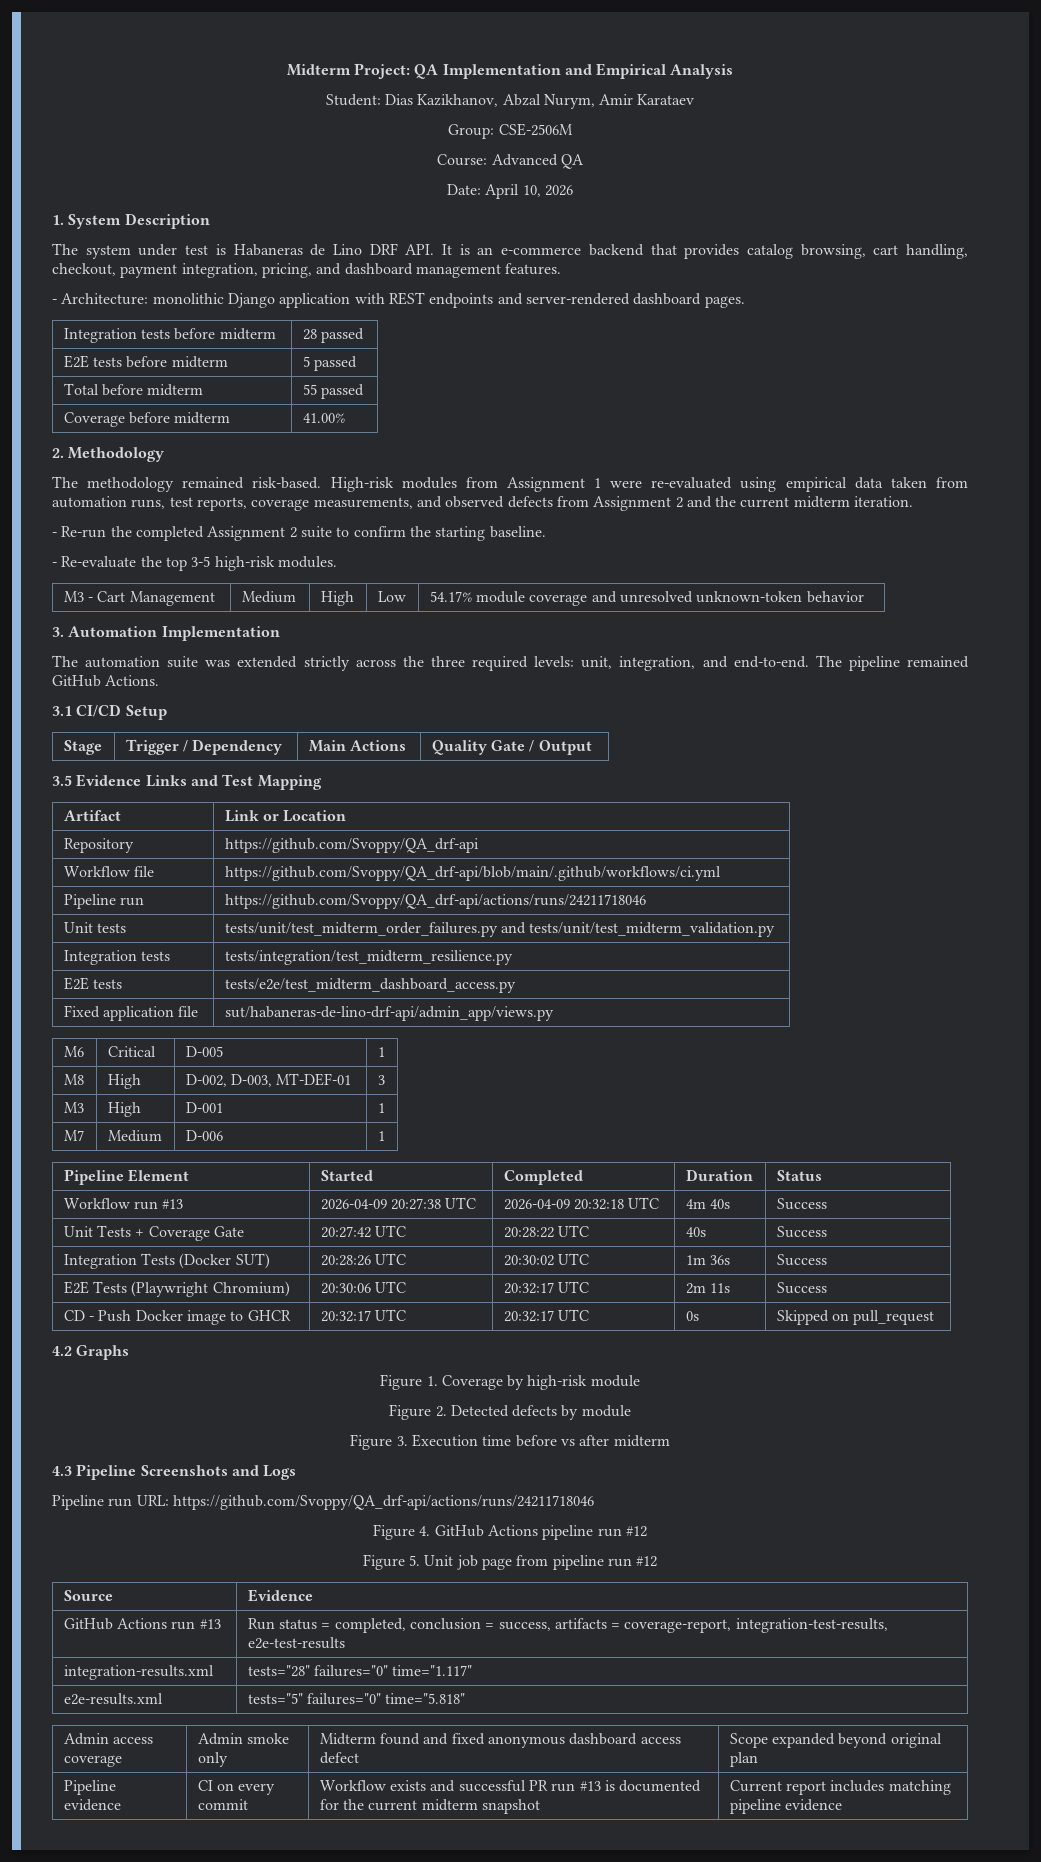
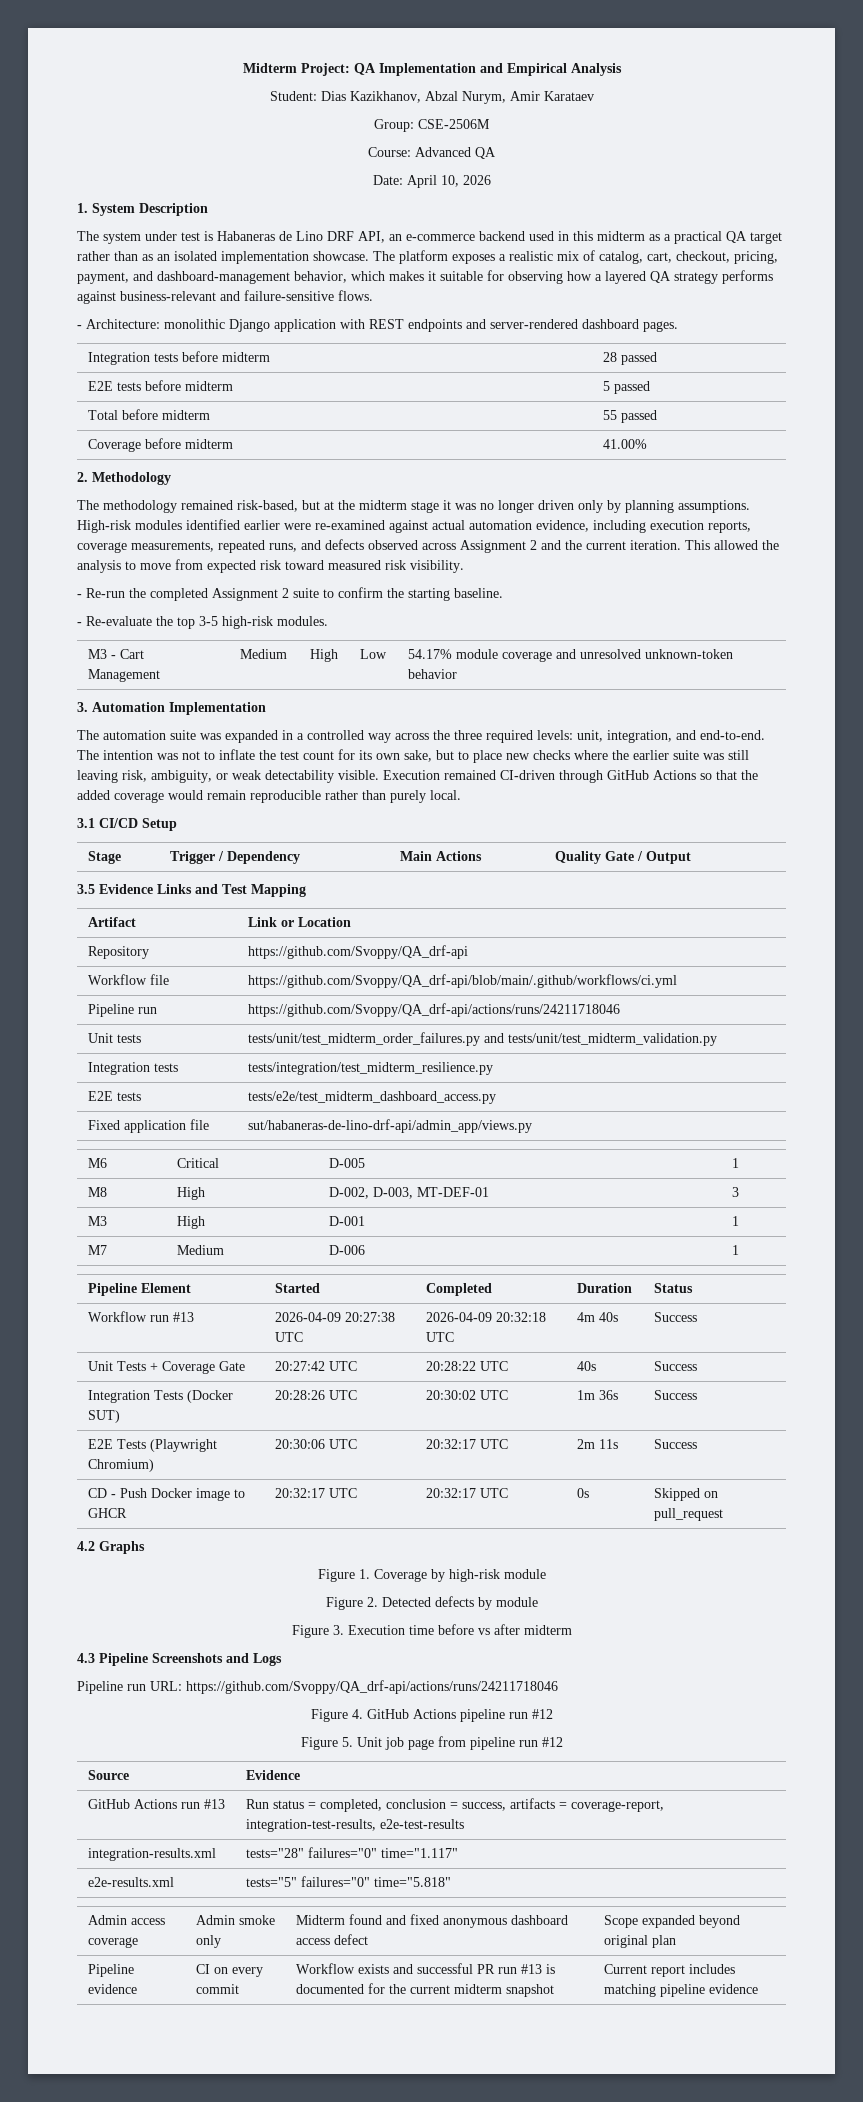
[405,244,969,259] [52,263,562,278] API. It is an e-commerce backend that provides catalog browsing, cart handling, checkout, payment integration, pricing, and dashboard management features. -> [358,231,782,244] [77,250,778,264] [77,270,773,284] [77,290,373,304] API, an e-commerce backend used in this midterm as a practical QA target rather than as an isolated implementation showcase. The platform exposes a realistic mix of catalog, cart, checkout, pricing, payment, and dashboard-management behavior, which makes it suitable for observing how a layered QA strategy performs against business-relevant and failure-sensitive flows.
[252,477,968,492] [52,496,589,511] risk-based. High-risk modules from Assignment 1 were re-evaluated using empirical data taken from automation runs, test reports, coverage measurements, and observed defects from -> [237,500,750,513] [77,519,751,533] [77,539,456,553] risk-based, but at the midterm stage it was no longer driven only by planning assumptions. High-risk modules identified earlier were re-examined against actual automation evidence, including execution reports, coverage measurements, repeated runs, and defects observed across
[793,496,850,508] midterm -> (626, 545) none
(914, 501) none -> [685,540,779,550] [77,559,464,573] This allowed the analysis to move from expected risk toward measured risk visibility.
[237,656,350,671] extended strictly -> [225,730,391,743] expanded in a controlled way
[848,656,970,671] [52,675,160,687] pipeline remained GitHub Actions. -> [103,749,749,763] [77,770,758,783] [77,790,461,803] intention was not to inflate the test count for its own sake, but to place new checks where the earlier suite was still leaving risk, ambiguity, or weak detectability visible. Execution remained CI-driven through GitHub Actions so that the added coverage would remain reproducible rather than purely local.

